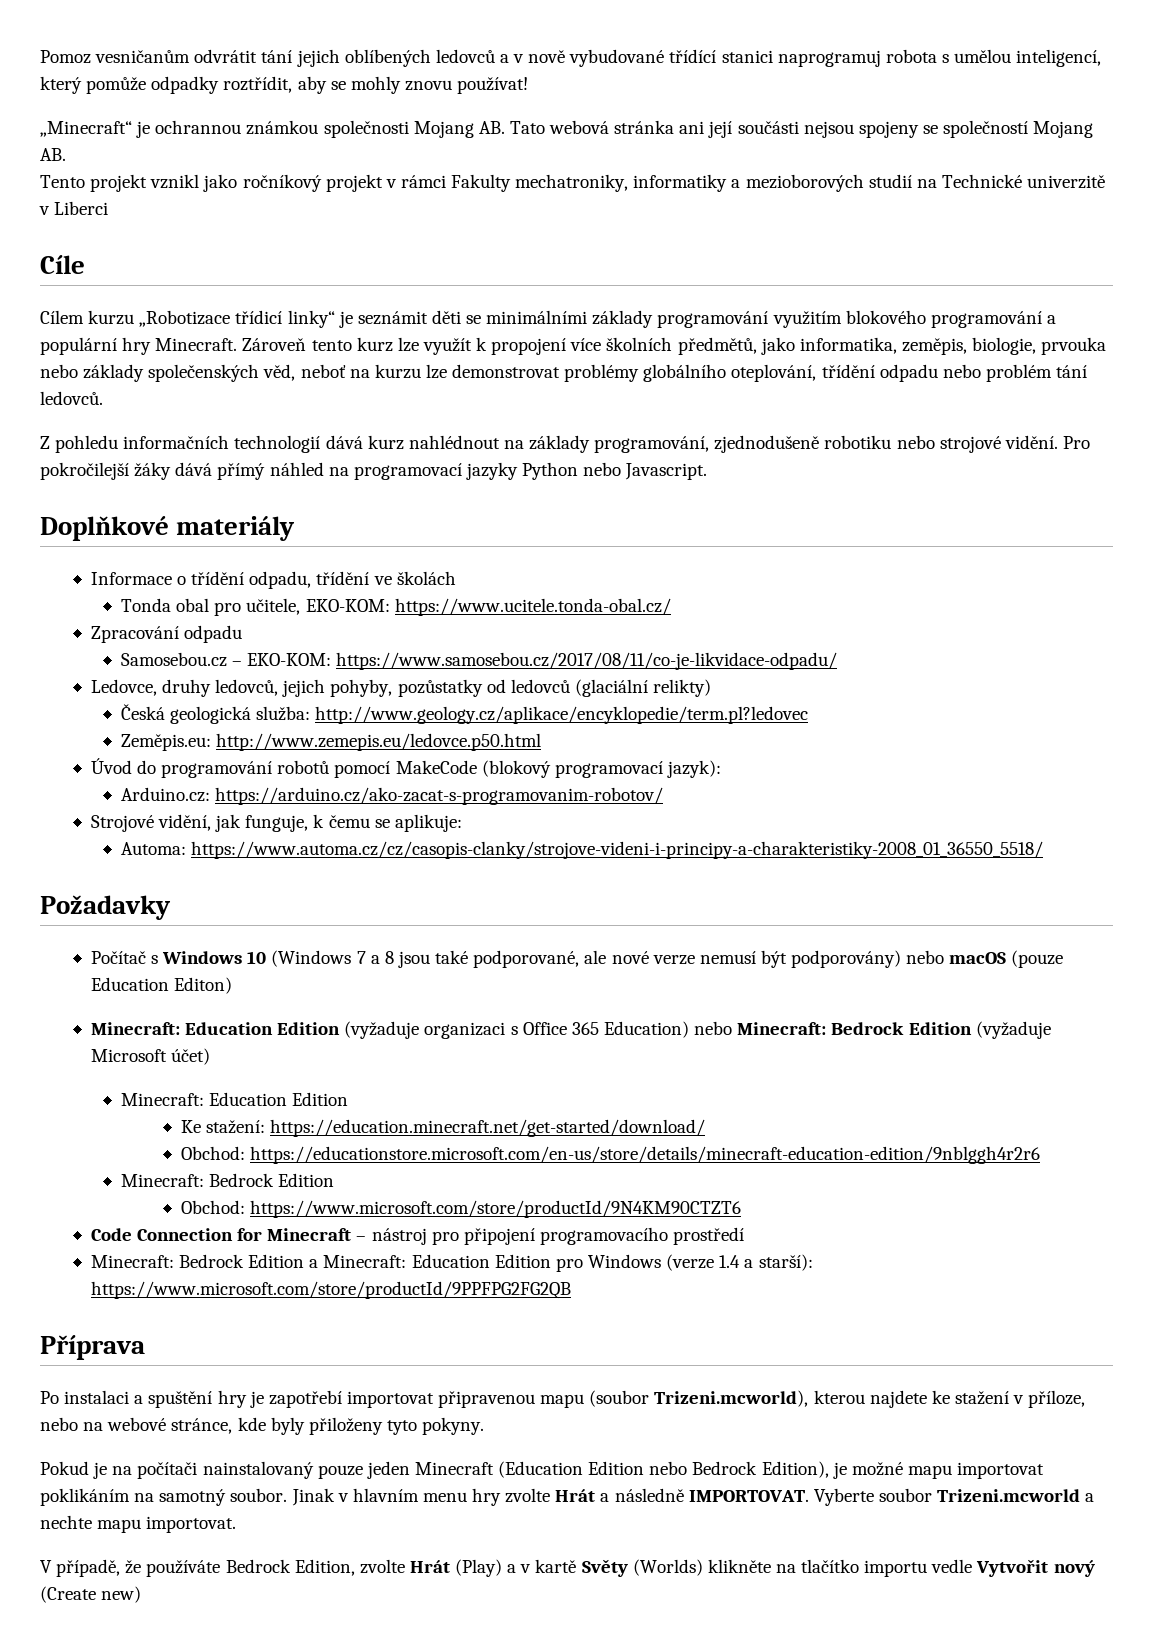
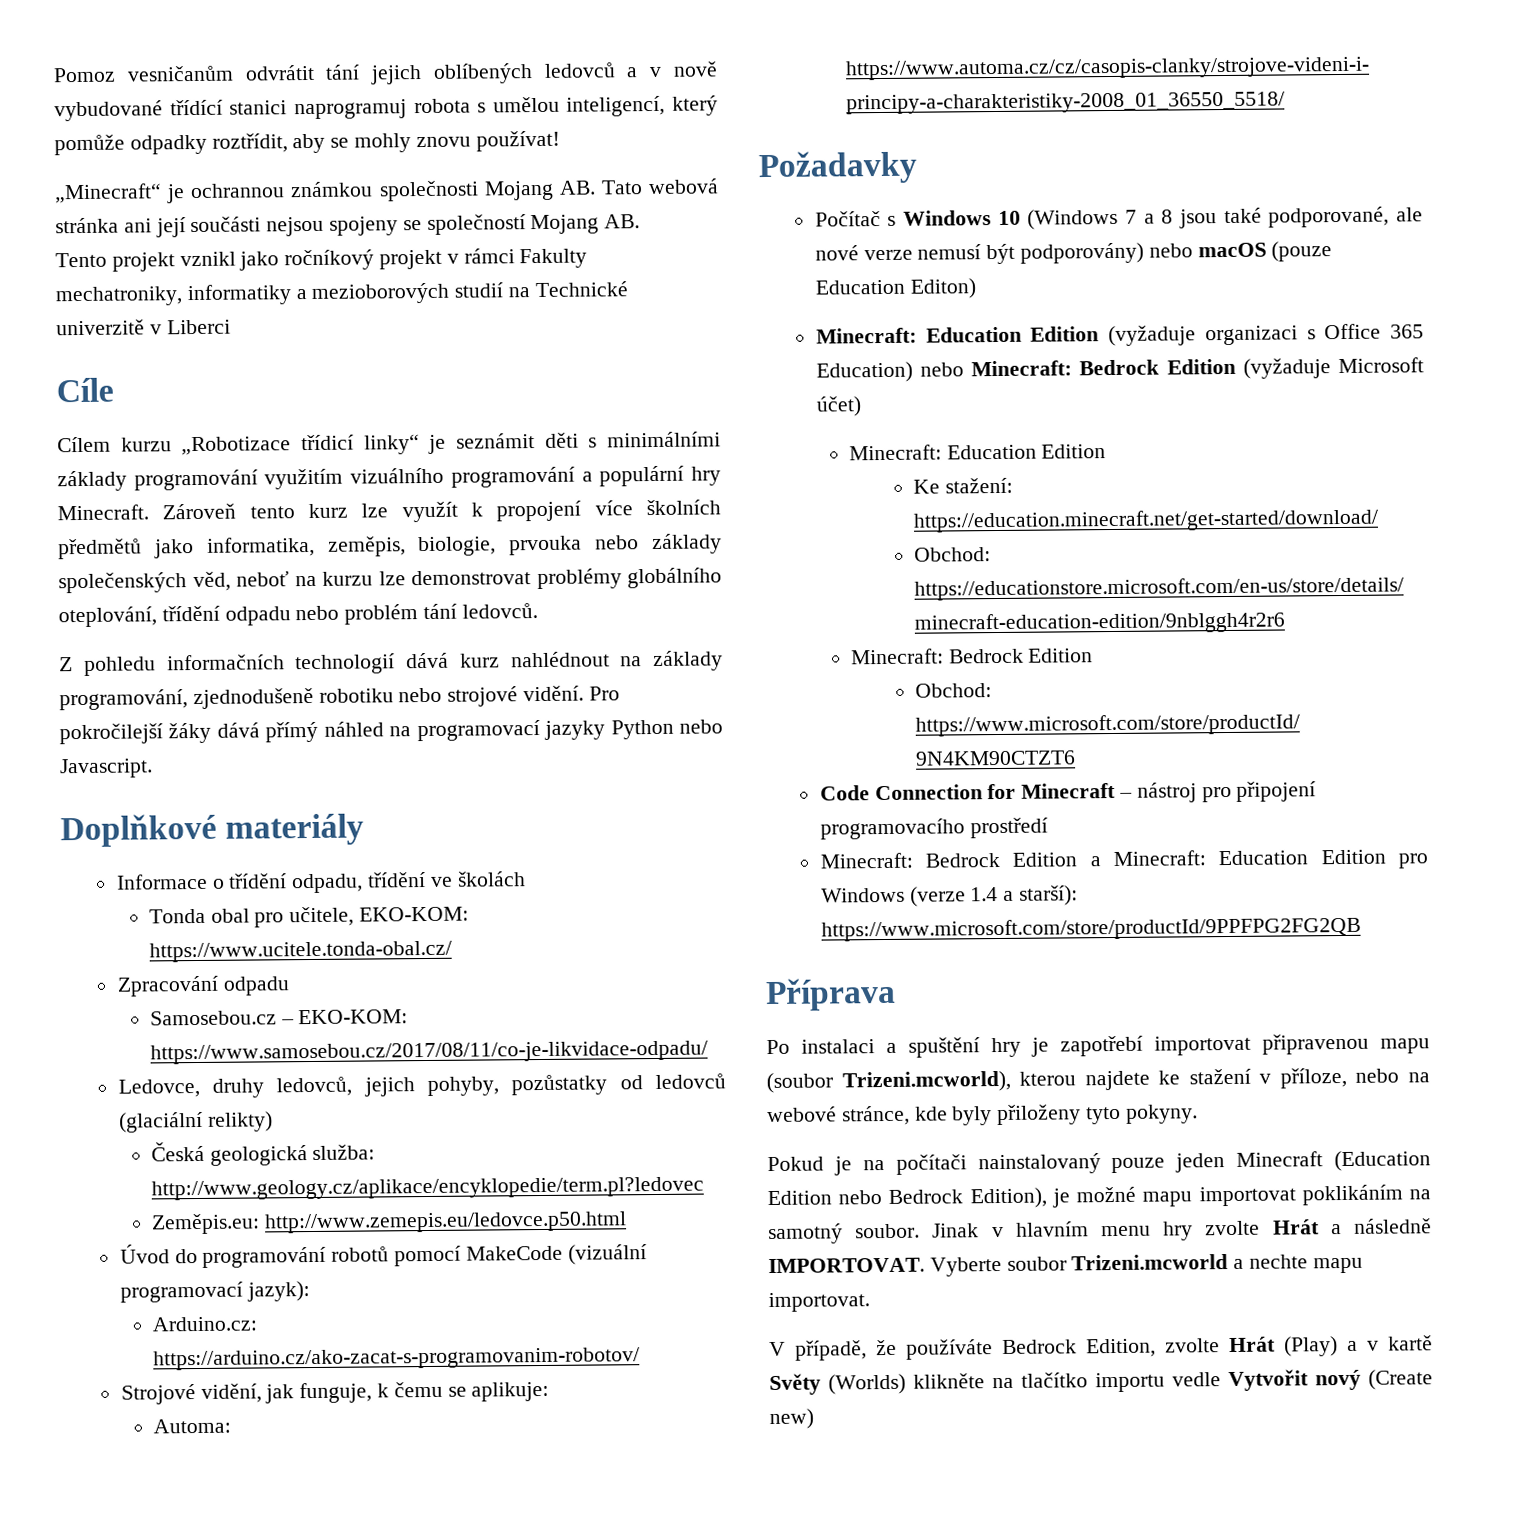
[466,315,482,324] se -> [588,437,598,448] s
[845,310,926,324] blokového -> [350,467,445,484] vizuálního
[677,337,757,355] předmětů, -> [58,538,142,560] předmětů
[481,760,551,778] (blokový -> [567,1244,647,1265] (vizuální

